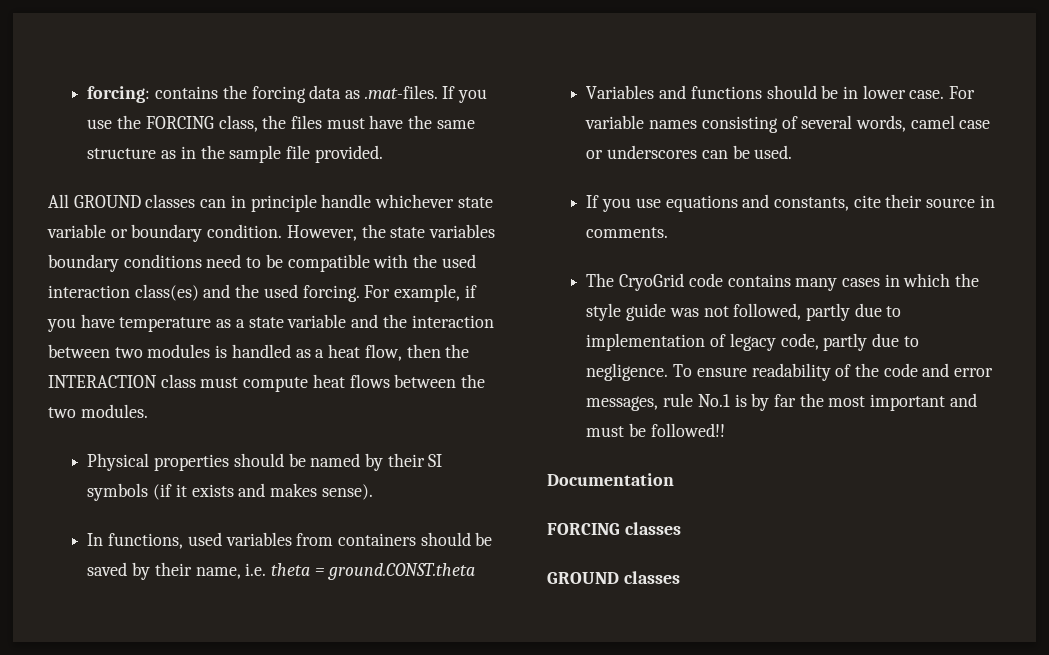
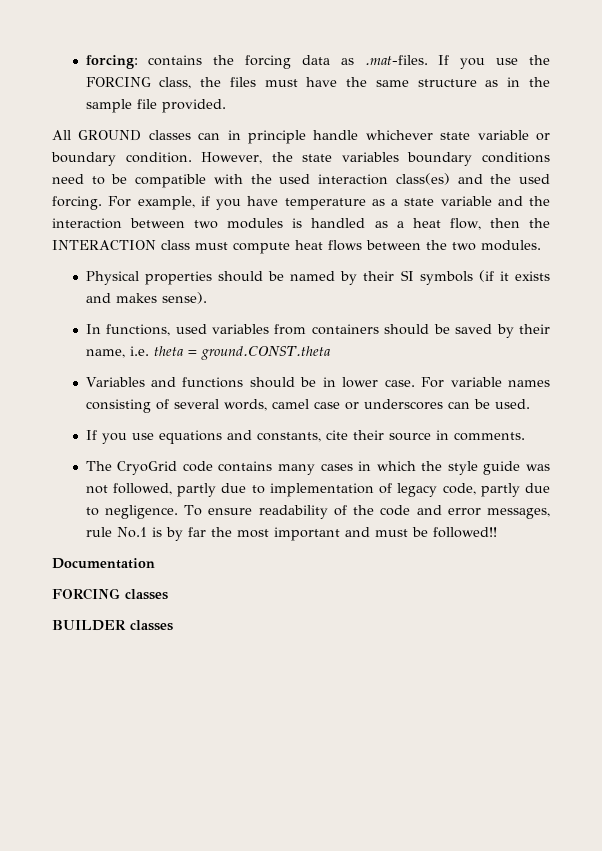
[547,572,619,584] GROUND -> [52,620,126,631] BUILDER

